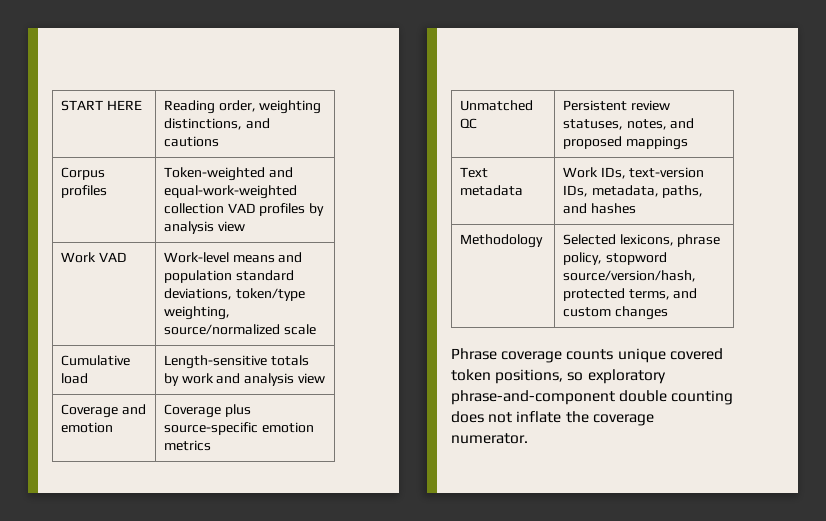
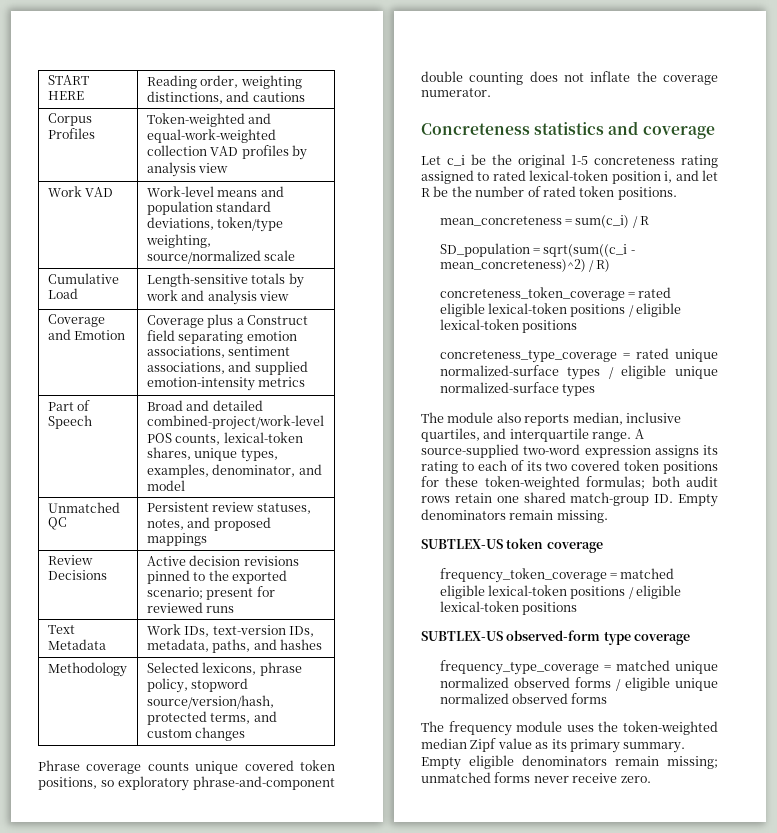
[60,185,107,198] profiles -> [47,128,95,139] Profiles
[60,373,88,384] load -> [47,288,78,299] Load
[60,422,113,433] emotion -> [74,330,126,340] Emotion
[163,422,314,435] [163,440,211,451] source-specific emotion metrics -> [236,315,309,325] [146,330,297,344] [146,346,291,358] [146,361,308,375] [146,377,306,391] [47,400,91,411] [47,415,92,429] [146,400,263,411] [146,415,324,430] [146,432,303,445] [146,447,278,462] [146,464,322,478] [146,480,185,491] a Construct field separating emotion associations, sentiment associations, and supplied emotion-intensity metrics // Part of Speech | Broad and detailed combined-project/work-level POS counts, lexical-token shares, unique types, examples, denominator, and model
(688, 143) none -> [47,555,93,565] [47,570,107,580] [146,555,299,566] [146,570,288,584] [146,586,275,600] [146,602,235,613] // Review Decisions | Active decision revisions pinned to the exported scenario; present for reviewed runs
[459,185,523,196] metadata -> [47,639,106,650] Metadata
(528, 438) none -> [421,121,715,139] [421,154,718,168] [421,170,718,184] [421,186,677,200] [439,215,650,228] [439,243,635,257] [439,259,611,272] [439,287,672,301] [439,303,682,317] [439,319,578,333] [439,348,718,363] [439,365,718,380] [439,382,596,397] [421,412,681,426] [421,428,644,442] [421,444,718,458] [421,460,718,474] [421,476,718,490] [421,492,718,507] [421,509,608,523] [421,538,603,553] [439,568,675,583] [439,585,682,599] [439,601,578,615] [421,630,691,645] [439,660,718,675] [439,677,718,691] [439,693,608,704] [421,721,718,736] [421,738,686,753] [421,755,718,770] [421,772,651,783] // Concreteness statistics and coverage // Let c_i be the original 1-5 concreteness rating assigned to rated lexical-token position i, and let R be the number of rated token positions. // mean_concreteness = sum(c_i) / R // SD_population = sqrt(sum((c_i - mean_concreteness)^2) / R) // concreteness_token_coverage = rated eligible lexical-token positions / eligible lexical-token positions // concreteness_type_coverage = rated unique normalized-surface types / eligible unique normalized-surface types // The module also reports median, inclusive quartiles, and interquartile range. A source-supplied two-word expression assigns its rating to each of its two covered token positions for these token-weighted formulas; both audit rows retain one shared match-group ID. Empty denominators remain missing. // SUBTLEX-US token coverage // frequency_token_coverage = matched eligible lexical-token positions / eligible lexical-token positions // SUBTLEX-US observed-form type coverage // frequency_type_coverage = matched unique normalized observed forms / eligible unique normalized observed forms // The frequency module uses the token-weighted median Zipf value as its primary summary. Empty eligible denominators remain missing; unmatched forms never receive zero.

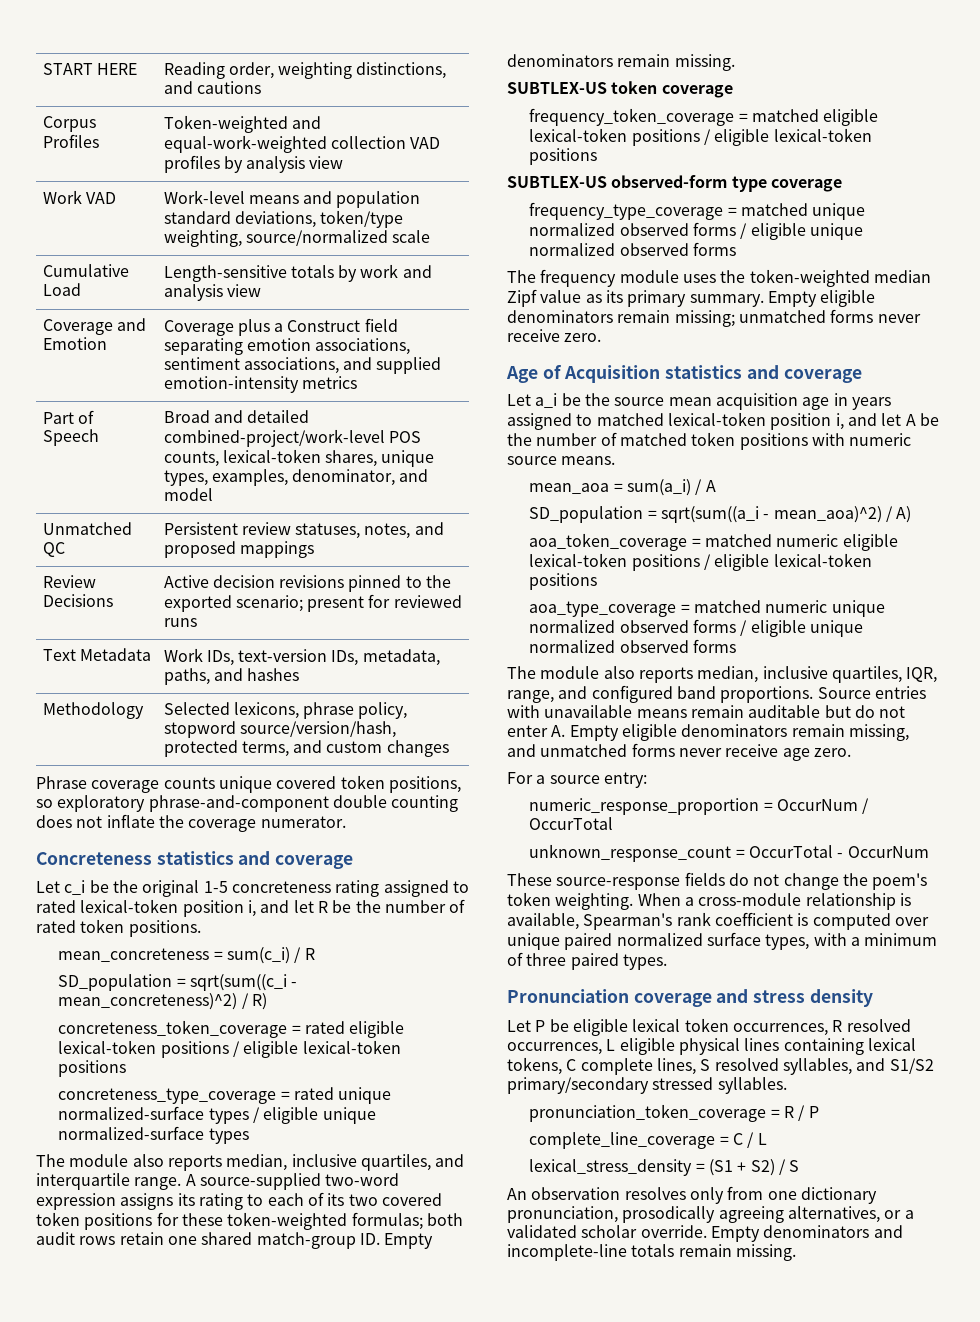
(651, 779) none -> [506,364,862,383] [507,393,891,410] [507,412,939,430] [507,432,912,450] [507,456,616,465] [529,479,716,496] [529,506,912,523] [529,533,898,551] [529,553,872,571] [529,573,598,590] [529,600,885,617] [529,619,863,637] [529,639,736,653] [507,666,938,683] [507,685,926,703] [507,705,906,718] [507,724,909,741] [507,743,851,761] [507,772,647,788] [529,798,870,815] [529,817,614,830] [529,844,929,862] [507,872,928,890] [507,892,911,910] [507,912,929,930] [507,932,938,950] [507,952,667,970] [507,989,873,1007] [507,1018,911,1036] [507,1038,916,1055] [507,1057,934,1075] [507,1077,787,1094] [529,1104,819,1122] [529,1132,767,1149] [529,1159,800,1176] [507,1186,877,1204] [507,1206,914,1223] [507,1225,903,1242] [507,1244,796,1261] // Age of Acquisition statistics and coverage // Let a_i be the source mean acquisition age in years assigned to matched lexical-token position i, and let A be the number of matched token positions with numeric source means. // mean_aoa = sum(a_i) / A // SD_population = sqrt(sum((a_i - mean_aoa)^2) / A) // aoa_token_coverage = matched numeric eligible lexical-token positions / eligible lexical-token positions // aoa_type_coverage = matched numeric unique normalized observed forms / eligible unique normalized observed forms // The module also reports median, inclusive quartiles, IQR, range, and configured band proportions. Source entries with unavailable means remain auditable but do not enter A. Empty eligible denominators remain missing, and unmatched forms never receive age zero. // For a source entry: // numeric_response_proportion = OccurNum / OccurTotal // unknown_response_count = OccurTotal - OccurNum // These source-response fields do not change the poem's token weighting. When a cross-module relationship is available, Spearman's rank coefficient is computed over unique paired normalized surface types, with a minimum of three paired types. // Pronunciation coverage and stress density // Let P be eligible lexical token occurrences, R resolved occurrences, L eligible physical lines containing lexical tokens, C complete lines, S resolved syllables, and S1/S2 primary/secondary stressed syllables. // pronunciation_token_coverage = R / P // complete_line_coverage = C / L // lexical_stress_density = (S1 + S2) / S // An observation resolves only from one dictionary pronunciation, prosodically agreeing alternatives, or a validated scholar override. Empty denominators and incomplete-line totals remain missing.

